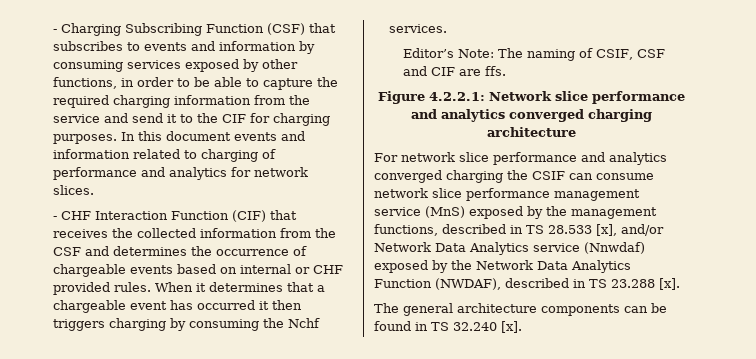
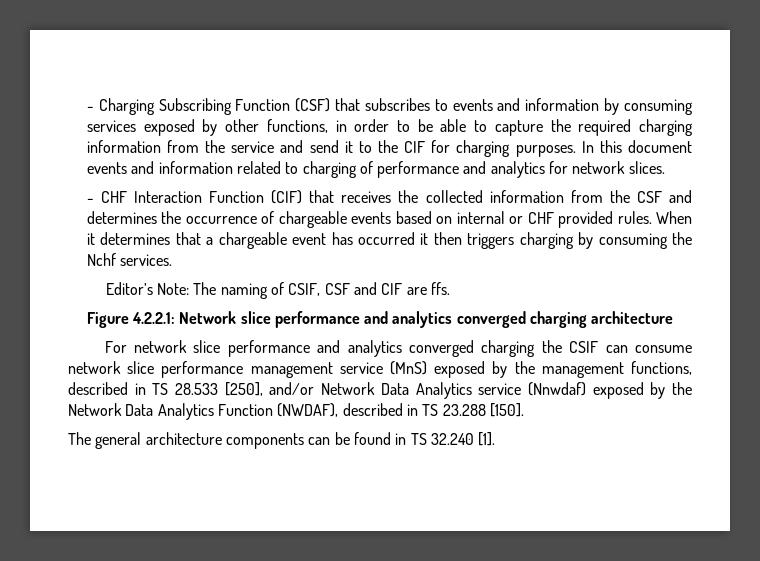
[596,224,617,236] [x], -> [224,382,263,396] [250],
[659,278,680,290] [x]. -> [489,403,524,417] [150].
[501,321,522,333] [x]. -> [478,432,496,446] [1].

